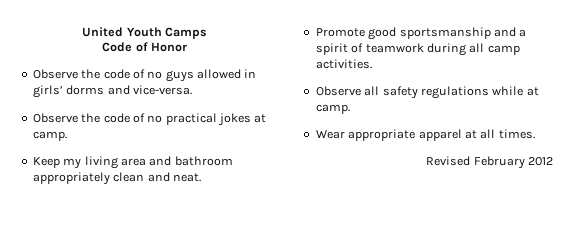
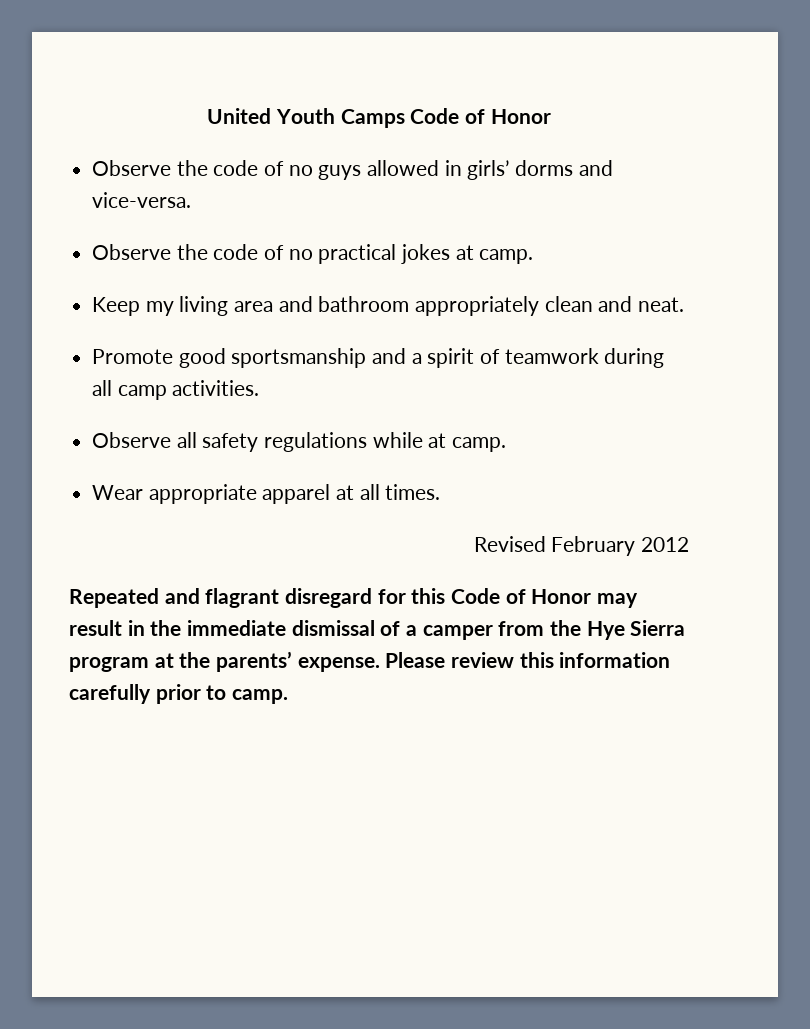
(207, 33) // -> (405, 118) none
(553, 161) none -> [69,588,639,608] [69,620,686,640] [69,651,671,672] [69,684,289,704] // Repeated and flagrant disregard for this Code of Honor may result in the immediate dismissal of a camper from the Hye Sierra program at the parents’ expense. Please review this information carefully prior to camp.

